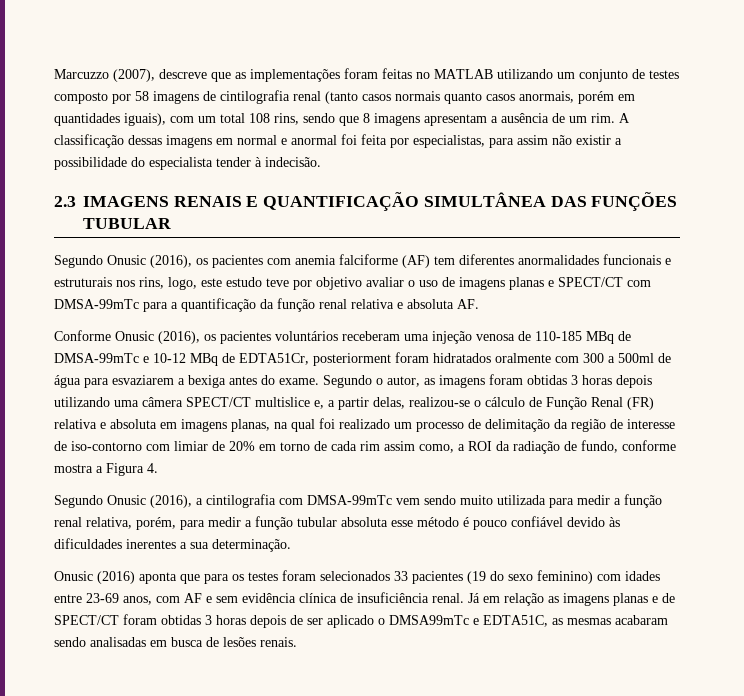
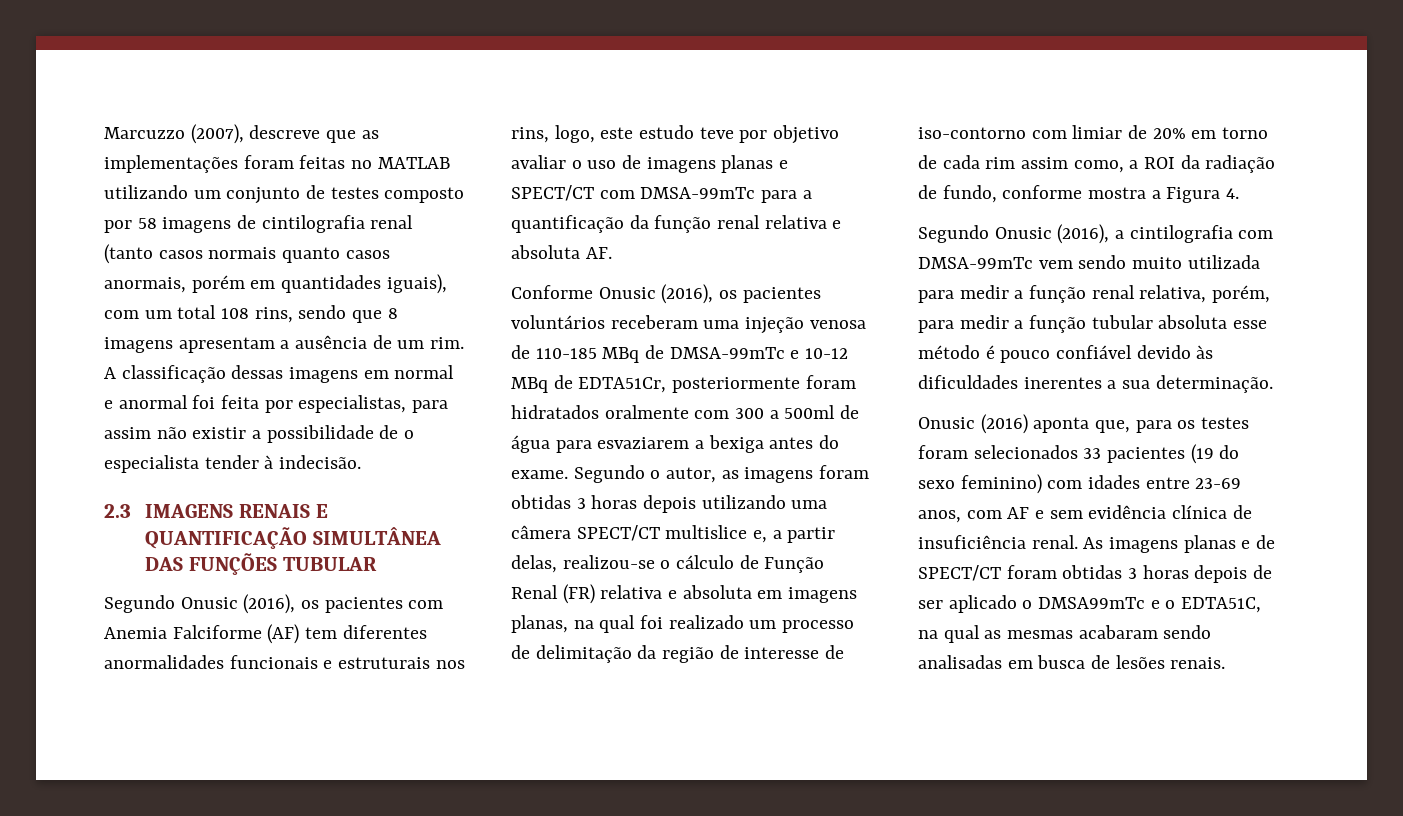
[131,157,145,167] do -> [379,425,415,439] de o
[295,254,398,265] anemia falciforme -> [104,625,262,639] Anemia Falciforme
[313,353,391,366] posteriorment -> [672,377,801,393] posteriormente
[180,574,200,584] que -> [1095,420,1131,433] que,
[468,593,559,606] Já em relação as -> [1083,537,1104,549] As
[483,615,548,627] EDTA51C, -> [1165,597,1262,613] [918,625,980,643] o EDTA51C, na qual

